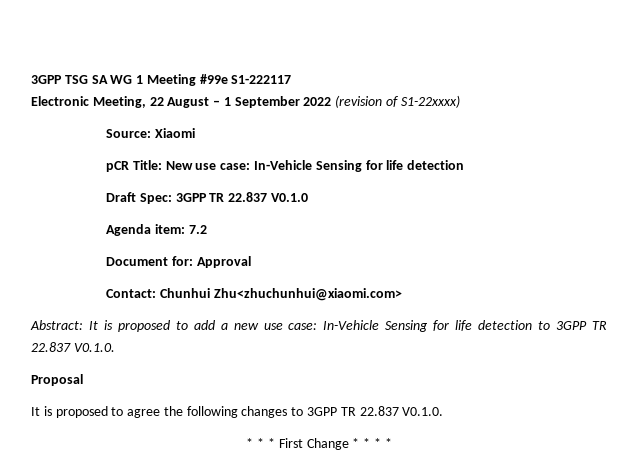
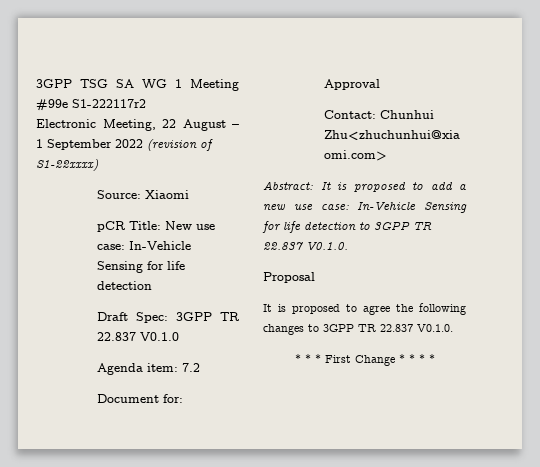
[231,75,292,84] S1-222117 -> [72,99,146,108] S1-222117r2

